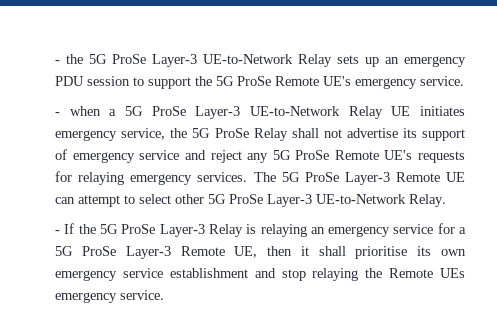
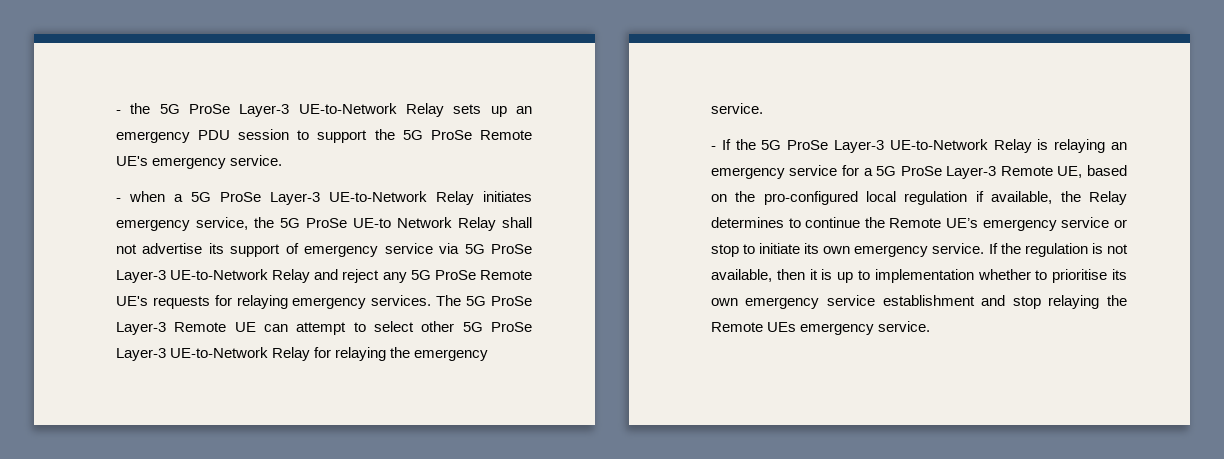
[391,106,411,116] UE -> (474, 198) none
(249, 133) none -> [352,217,452,228] UE-to Network
(180, 155) none -> [439,243,532,254] [115,269,311,283] via 5G ProSe Layer-3 UE-to-Network Relay
[409,194,447,207] Relay. -> [271,347,489,361] [710,103,763,114] Relay for relaying the emergency service.
(205, 230) none -> [889,139,988,150] UE-to-Network
[267,246,346,256] then it shall -> [1087,165,1127,176] [710,191,1127,205] [710,217,1127,231] [710,243,1128,257] [710,269,1048,283] based on the pro-configured local regulation if available, the Relay determines to continue the Remote UE’s emergency service or stop to initiate its own emergency service. If the regulation is not available, then it is up to implementation whether to

